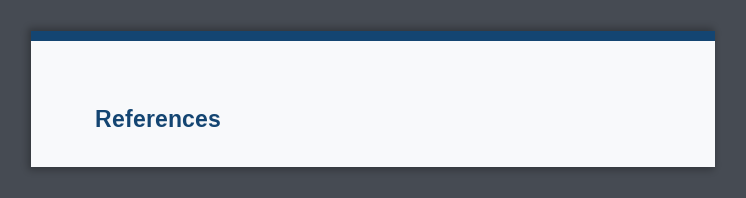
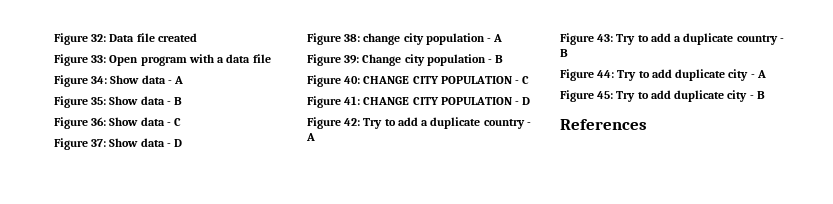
(95, 118) none -> [54,33,197,45] [54,54,271,66] [54,75,184,87] [54,96,183,108] [54,117,182,129] [54,138,183,150] [307,33,503,45] [307,54,504,66] [307,75,530,87] [307,96,531,108] [307,117,531,129] [306,133,315,141] [560,33,784,45] [560,49,568,57] [560,69,766,81] [560,90,765,102] Figure 32: Data file created // Figure 33: Open program with a data file // Figure 34: Show data - A // Figure 35: Show data - B // Figure 36: Show data - C // Figure 37: Show data - D // Figure 38: change city population - A // Figure 39: Change city population - B // Figure 40: CHANGE CITY POPULATION - C // Figure 41: CHANGE CITY POPULATION - D // Figure 42: Try to add a duplicate country - A // Figure 43: Try to add a duplicate country - B // Figure 44: Try to add duplicate city - A // Figure 45: Try to add duplicate city - B //

